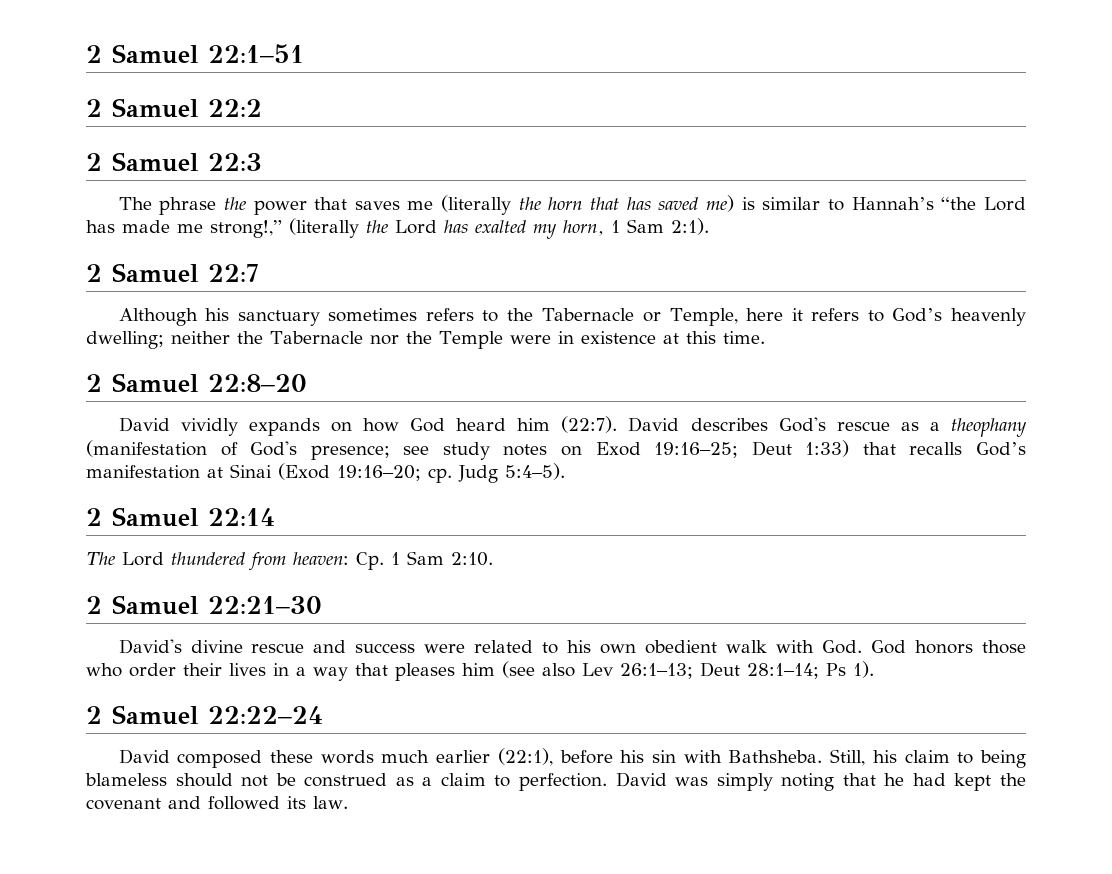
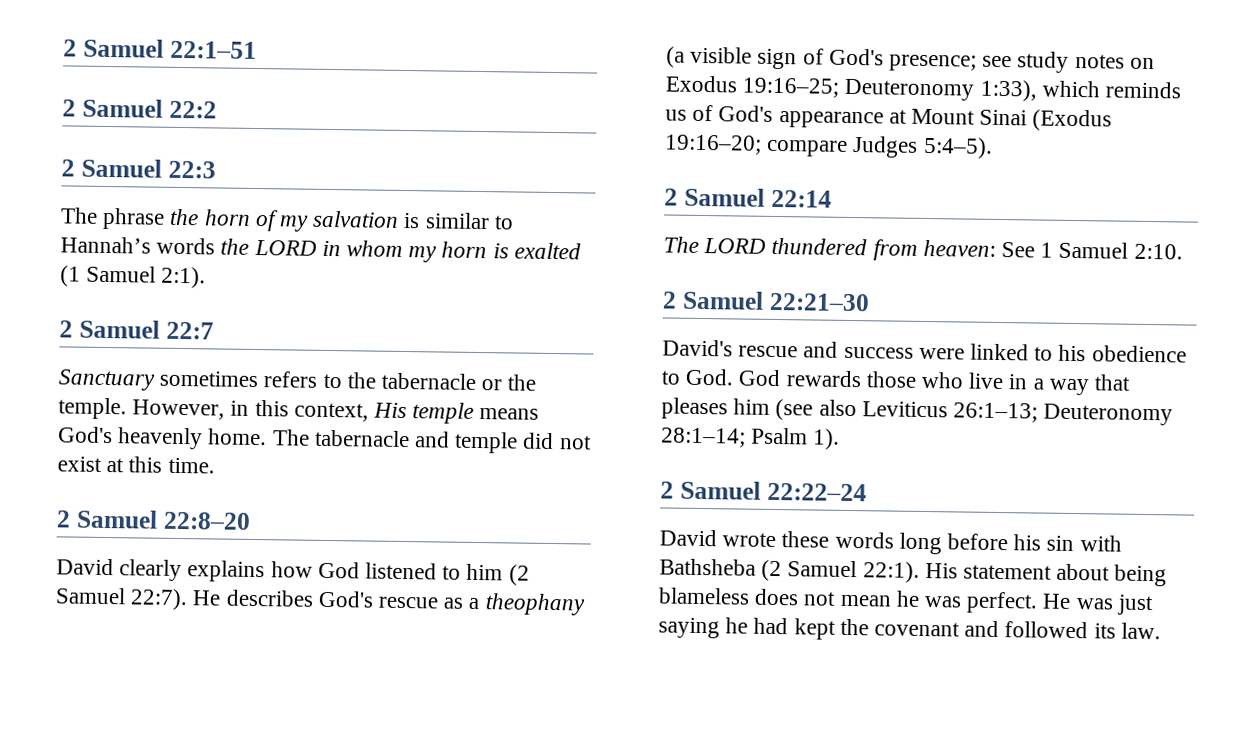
[253,195,1026,215] [86,218,664,239] power that saves me (literally the horn that has saved me) is similar to Hannah’s “the Lord has made me strong!,” (literally the Lord has exalted my horn, 1 Sam -> [203,209,514,232] [60,236,581,263] [60,265,157,287] horn of my salvation is similar to Hannah’s words the LORD in whom my horn is exalted (1 Samuel
[118,308,320,326] Although his sanctuary -> [58,369,155,391] Sanctuary
[541,308,1026,326] [86,331,656,349] Tabernacle or Temple, here it refers to God’s heavenly dwelling; neither the Tabernacle nor the Temple were in existence -> [381,372,537,391] [58,397,540,424] [58,426,592,454] [57,456,102,472] tabernacle or the temple. However, in this context, His temple means God's heavenly home. The tabernacle and temple did not exist
[180,416,680,436] vividly expands on how God heard him (22:7). David -> [119,559,530,586] [55,587,222,611] clearly explains how God listened to him (2 Samuel 22:7). He
[86,440,207,457] (manifestation -> [666,46,798,70] (a visible sign
[595,440,1026,458] [86,463,498,483] Exod 19:16–25; Deut 1:33) that recalls God’s manifestation at Sinai (Exod 19:16–20; cp. Judg -> [665,75,1182,102] [665,104,1113,132] [664,134,919,158] Exodus 19:16–25; Deuteronomy 1:33), which reminds us of God's appearance at Mount Sinai (Exodus 19:16–20; compare Judges
[122,552,164,566] Lord -> [703,238,767,254] LORD
[356,551,444,570] Cp. 1 Sam -> [1001,241,1129,259] See 1 Samuel
[190,640,243,653] divine -> (733, 348) none
[474,640,534,653] related -> [970,343,1030,361] linked
[600,640,815,654] own obedient walk with -> [1091,345,1187,363] [661,370,681,385] obedience to
[915,640,974,654] honors -> [785,370,862,388] rewards
[129,663,266,677] order their lives -> [968,372,1005,390] live
[582,662,846,679] Lev 26:1–13; Deut 28:1–14; Ps -> [861,401,1174,426] [661,427,809,448] Leviticus 26:1–13; Deuteronomy 28:1–14; Psalm
[177,750,263,768] composed -> [722,532,777,548] wrote
[381,748,553,766] much earlier (22:1), -> [898,532,942,555] long
[728,749,1026,768] [85,772,876,791] Bathsheba. Still, his claim to being blameless should not be construed as a claim to perfection. David was simply noting that -> [659,558,1168,587] [658,587,1154,616] [658,617,720,639] Bathsheba (2 Samuel 22:1). His statement about being blameless does not mean he was perfect. He was just saying

